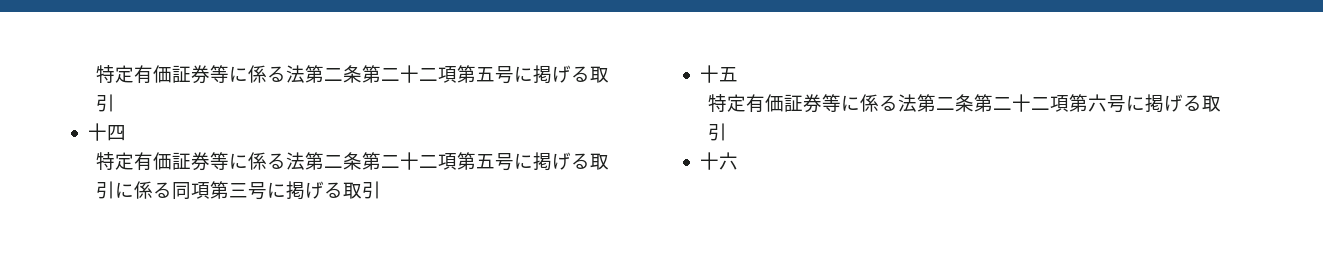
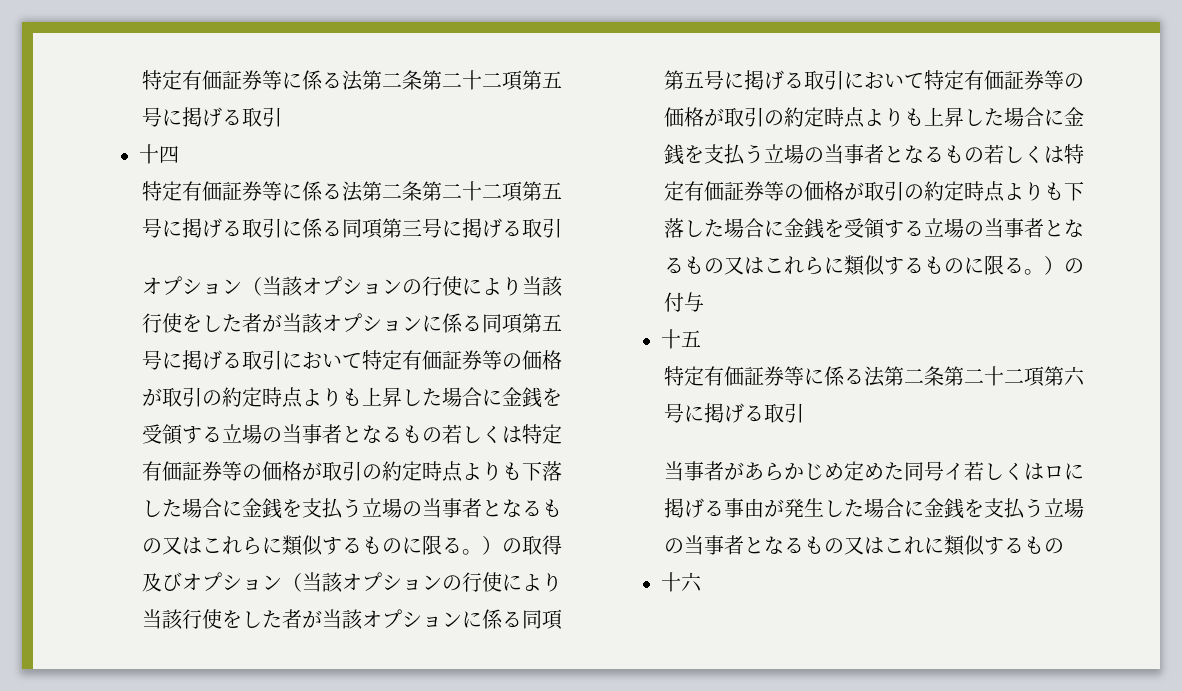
(381, 190) none -> [142,276,564,297] [142,313,563,334] [142,350,563,370] [142,387,563,408] [142,424,563,445] [142,461,563,482] [142,498,563,519] [142,535,563,556] [142,572,563,593] [142,609,563,630] [664,70,1085,90] [664,107,1085,128] [664,144,1085,165] [664,181,1085,202] [664,218,1085,239] [664,255,1085,276] [664,292,705,312] // オプション（当該オプションの行使により当該行使をした者が当該オプションに係る同項第五号に掲げる取引において特定有価証券等の価格が取引の約定時点よりも上昇した場合に金銭を受領する立場の当事者となるもの若しくは特定有価証券等の価格が取引の約定時点よりも下落した場合に金銭を支払う立場の当事者となるもの又はこれらに類似するものに限る。）の取得及びオプション（当該オプションの行使により当該行使をした者が当該オプションに係る同項第五号に掲げる取引において特定有価証券等の価格が取引の約定時点よりも上昇した場合に金銭を支払う立場の当事者となるもの若しくは特定有価証券等の価格が取引の約定時点よりも下落した場合に金銭を受領する立場の当事者となるもの又はこれらに類似するものに限る。）の付与
(727, 132) none -> [664,461,1085,481] [664,498,1085,519] [664,535,1065,556] // 当事者があらかじめ定めた同号イ若しくはロに掲げる事由が発生した場合に金銭を支払う立場の当事者となるもの又はこれに類似するもの

